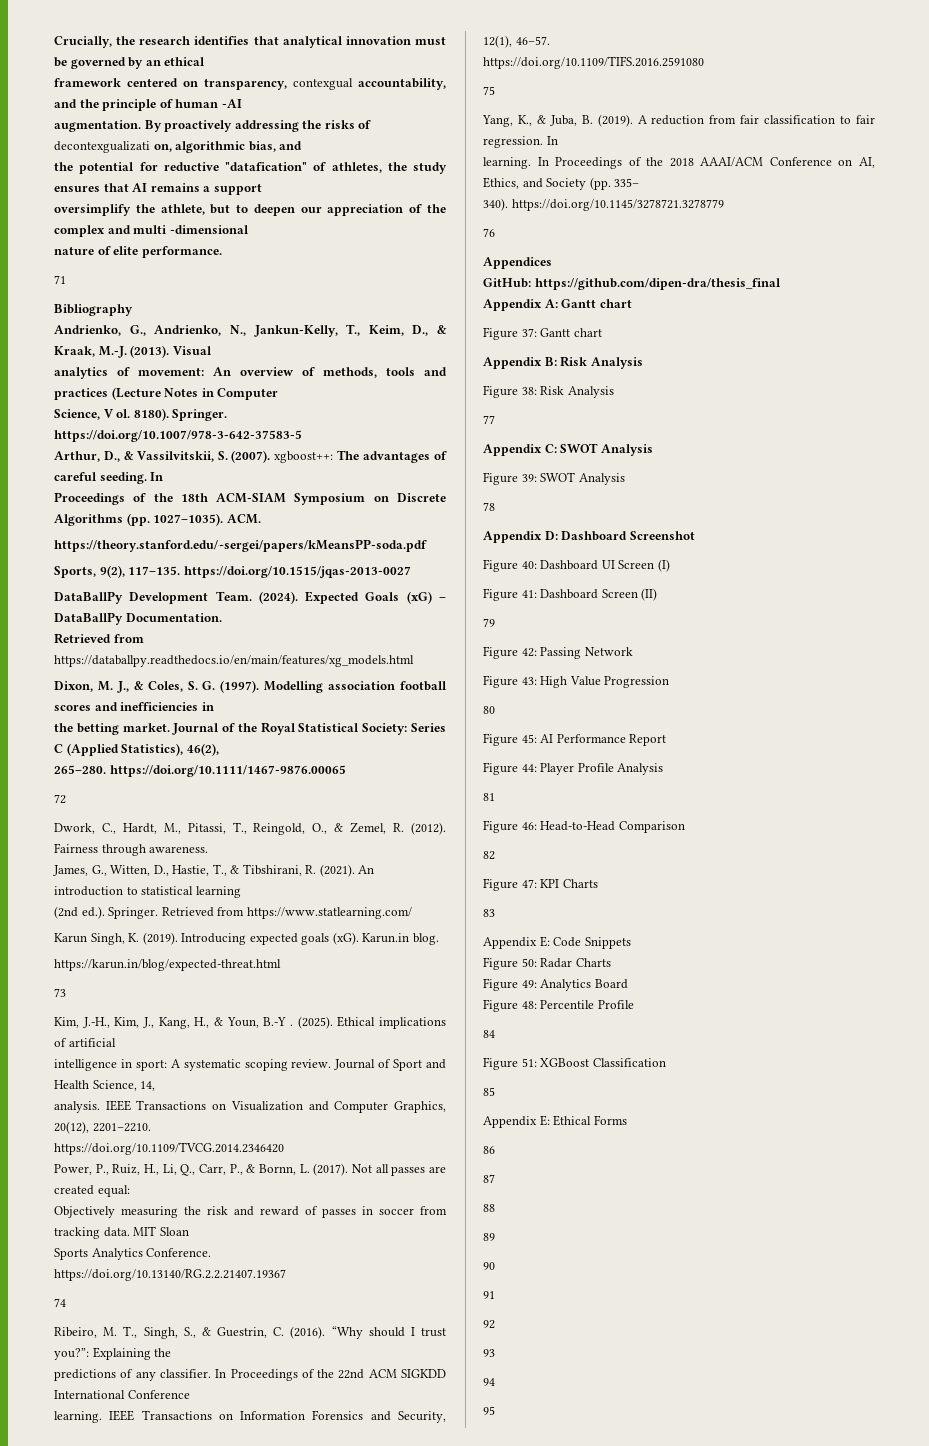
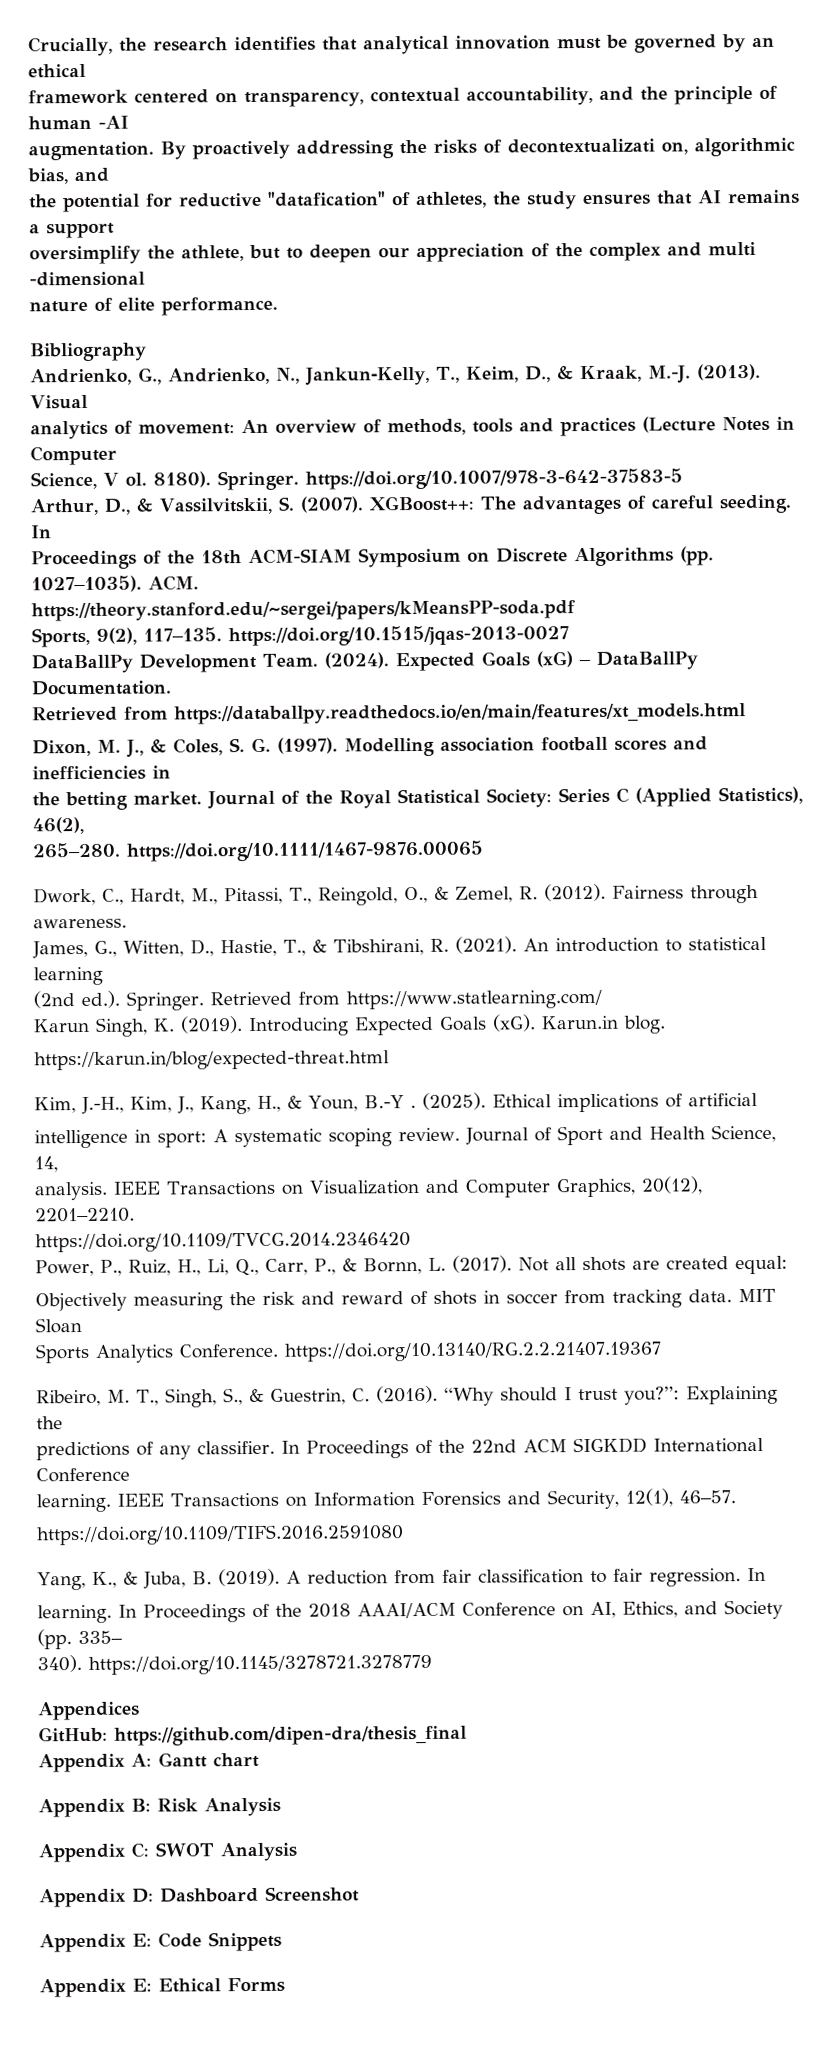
[293,78,353,90] contexgual -> [369,87,460,103] contextual
[54,141,150,153] decontexgualizati -> [507,138,655,154] decontextualizati
[54,275,66,284] // 71 -> (278, 306) none
[274,451,334,463] xgboost++: -> [368,495,474,512] XGBoost++:
[54,655,414,667] https://databallpy.readthedocs.io/en/main/features/xg_models.html -> [174,703,746,725] https://databallpy.readthedocs.io/en/main/features/xt_models.html
[54,794,66,804] // 72 -> (484, 851) none
[249,933,330,945] expected goals -> [354,1016,487,1036] Expected Goals
[54,988,66,997] // 73 -> (390, 1060) none
[391,1166,426,1176] passes -> [581,1256,626,1272] shots
[322,1208,356,1218] passes -> [433,1290,477,1305] shots
[54,1298,66,1307] // 74 -> (662, 1351) none
[483,86,495,95] // 75 -> (404, 1535) none
[483,228,495,237] // 76 -> (432, 1664) none
[483,327,602,340] // Figure 37: Gantt chart -> (260, 1760) none
[483,385,614,398] [483,415,495,424] // Figure 38: Risk Analysis // 77 -> (281, 1807) none
[483,472,625,485] [483,502,495,511] // Figure 39: SWOT Analysis // 78 -> (297, 1852) none
[483,559,670,572] [483,588,658,601] [483,618,495,627] [483,646,633,659] [483,675,670,688] [483,706,495,714] [483,733,667,746] [483,762,664,775] [483,793,495,801] [483,820,685,833] [483,851,495,860] [483,878,598,891] [483,909,495,917] [483,936,631,949] [483,957,611,970] [483,978,628,991] [483,999,634,1012] [483,1030,495,1038] [483,1057,666,1070] [483,1087,495,1096] [483,1115,627,1128] [483,1146,495,1154] [483,1174,495,1183] [483,1204,495,1212] [483,1233,495,1241] [483,1262,495,1270] [483,1291,495,1299] [483,1320,495,1329] [483,1349,495,1357] [483,1378,495,1386] [483,1406,495,1415] Figure 40: Dashboard UI Screen (I) // Figure 41: Dashboard Screen (II) // 79 // Figure 42: Passing Network // Figure 43: High Value Progression // 80 // Figure 45: AI Performance Report // Figure 44: Player Profile Analysis // 81 // Figure 46: Head-to-Head Comparison // 82 // Figure 47: KPI Charts // 83 // Appendix E: Code Snippets // Figure 50: Radar Charts // Figure 49: Analytics Board // Figure 48: Percentile Profile // 84 // Figure 51: XGBoost Classification // 85 // Appendix E: Ethical Forms // 86 // 87 // 88 // 89 // 90 // 91 // 92 // 93 // 94 // 95 -> [39,1931,282,1953] [39,1977,285,1998] Appendix E: Code Snippets // Appendix E: Ethical Forms

